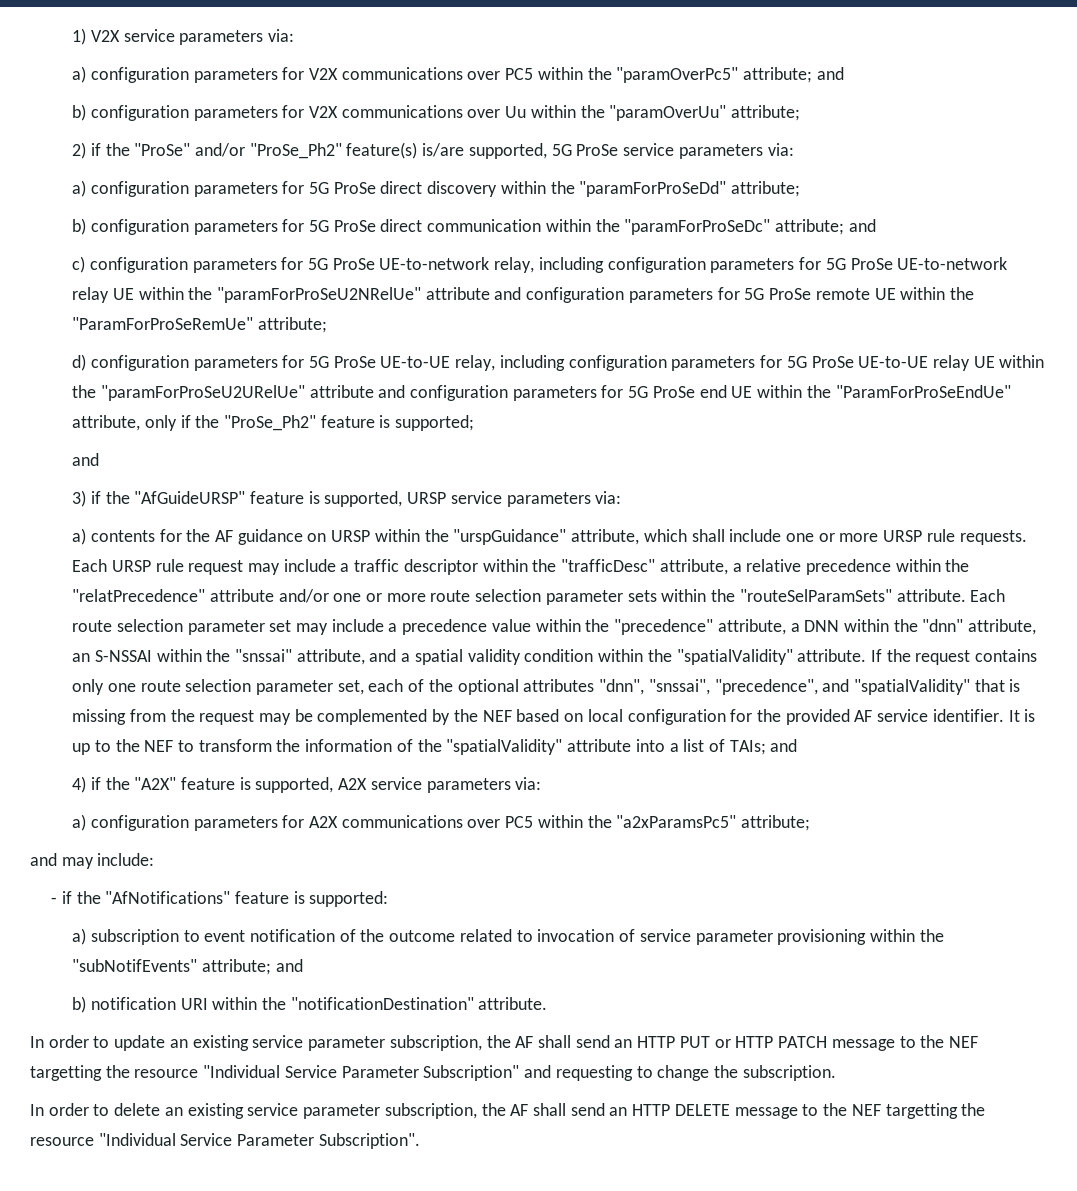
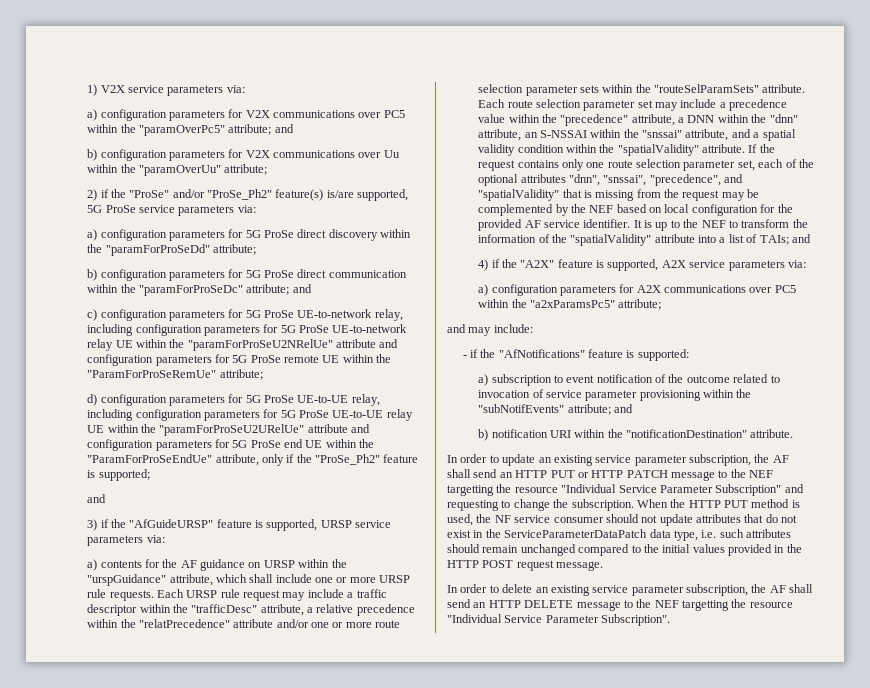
(836, 1073) none -> [636,499,800,508] [447,514,798,526] [447,529,791,541] [447,544,802,556] [447,560,604,571] When the HTTP PUT method is used, the NF service consumer should not update attributes that do not exist in the ServiceParameterDataPatch data type, i.e. such attributes should remain unchanged compared to the initial values provided in the HTTP POST request message.

